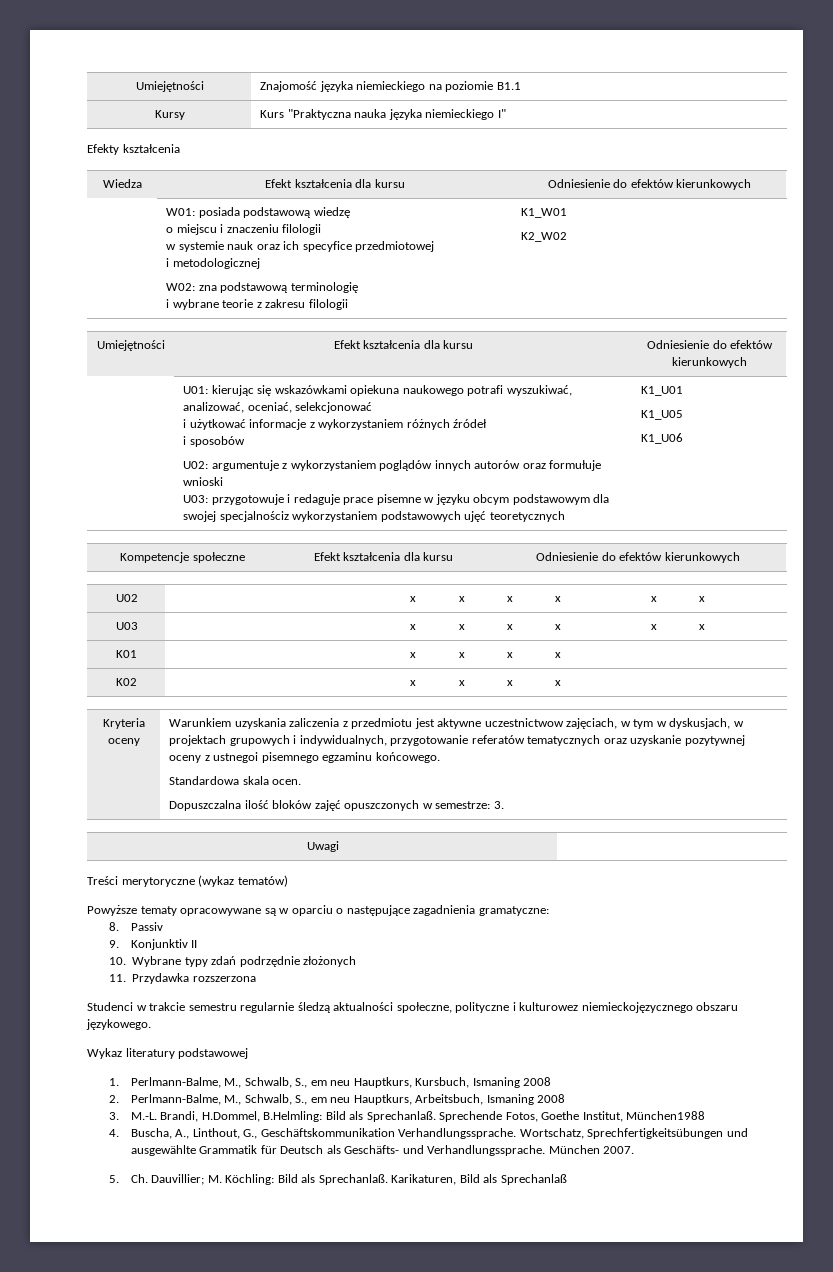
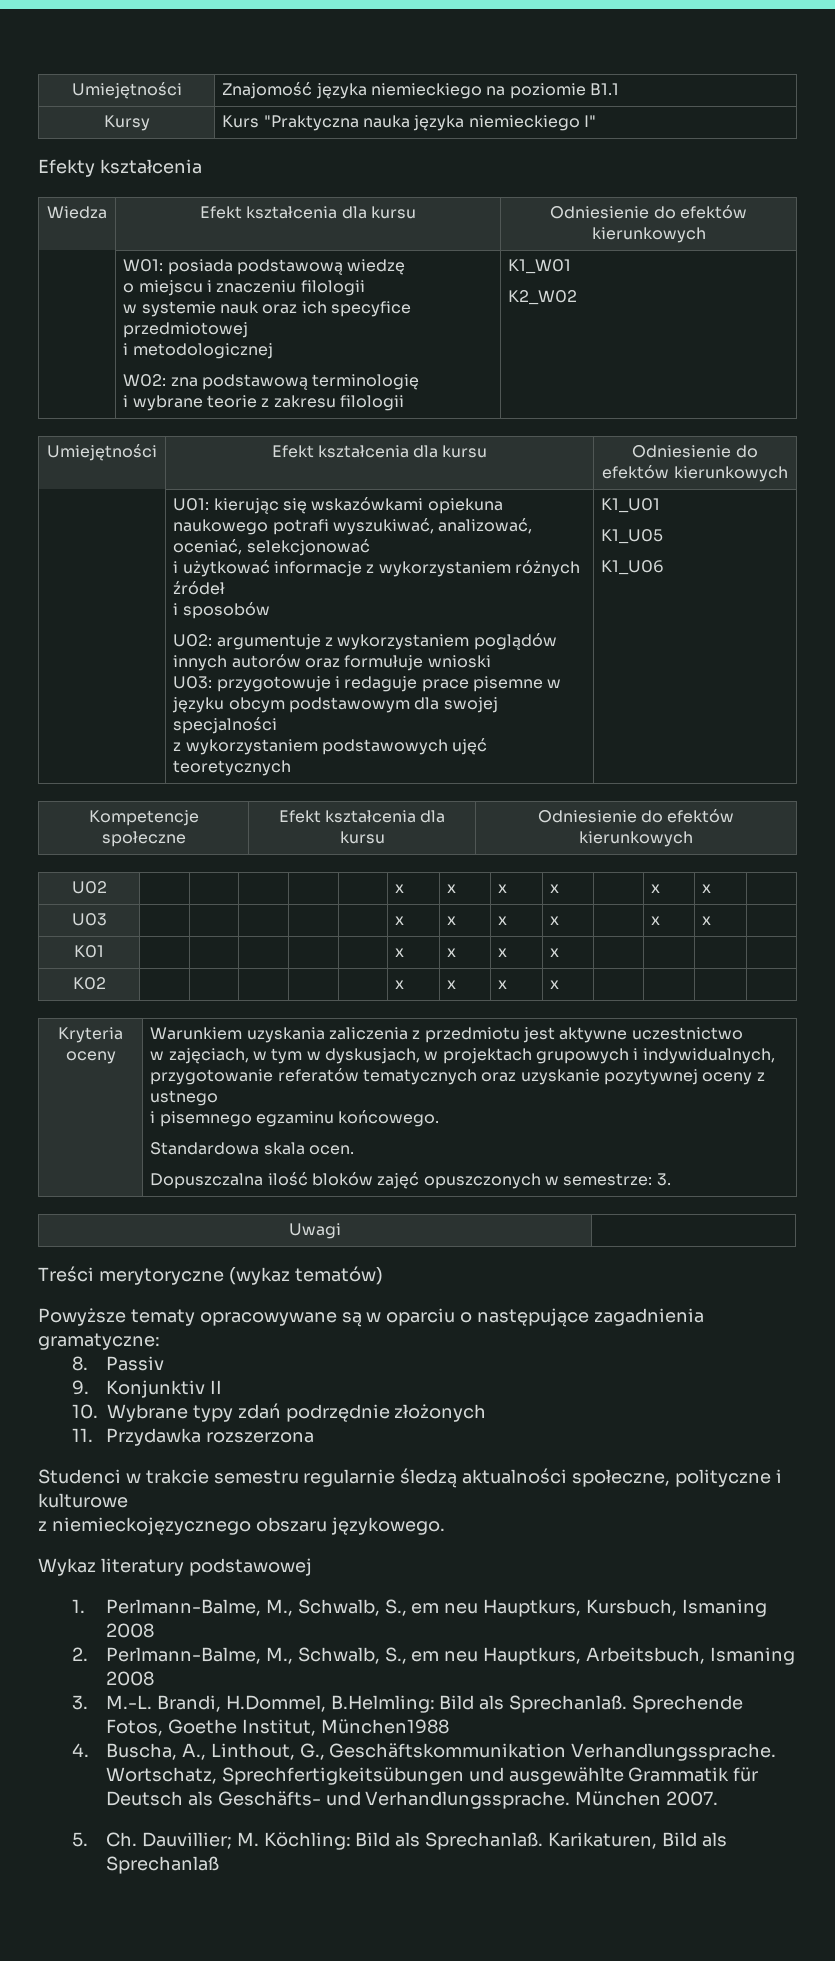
[219,511,289,522] specjalnościz -> [173,717,278,734] [173,742,182,751] specjalności // z
[484,718,564,727] uczestnictwow -> [631,1027,743,1040] [150,1051,165,1060] uczestnictwo // w
[213,752,259,763] ustnegoi -> [150,1090,219,1106] [150,1111,156,1123] ustnego // i
[519,1002,579,1011] kulturowez -> [38,1493,128,1508] [38,1521,47,1531] kulturowe // z

